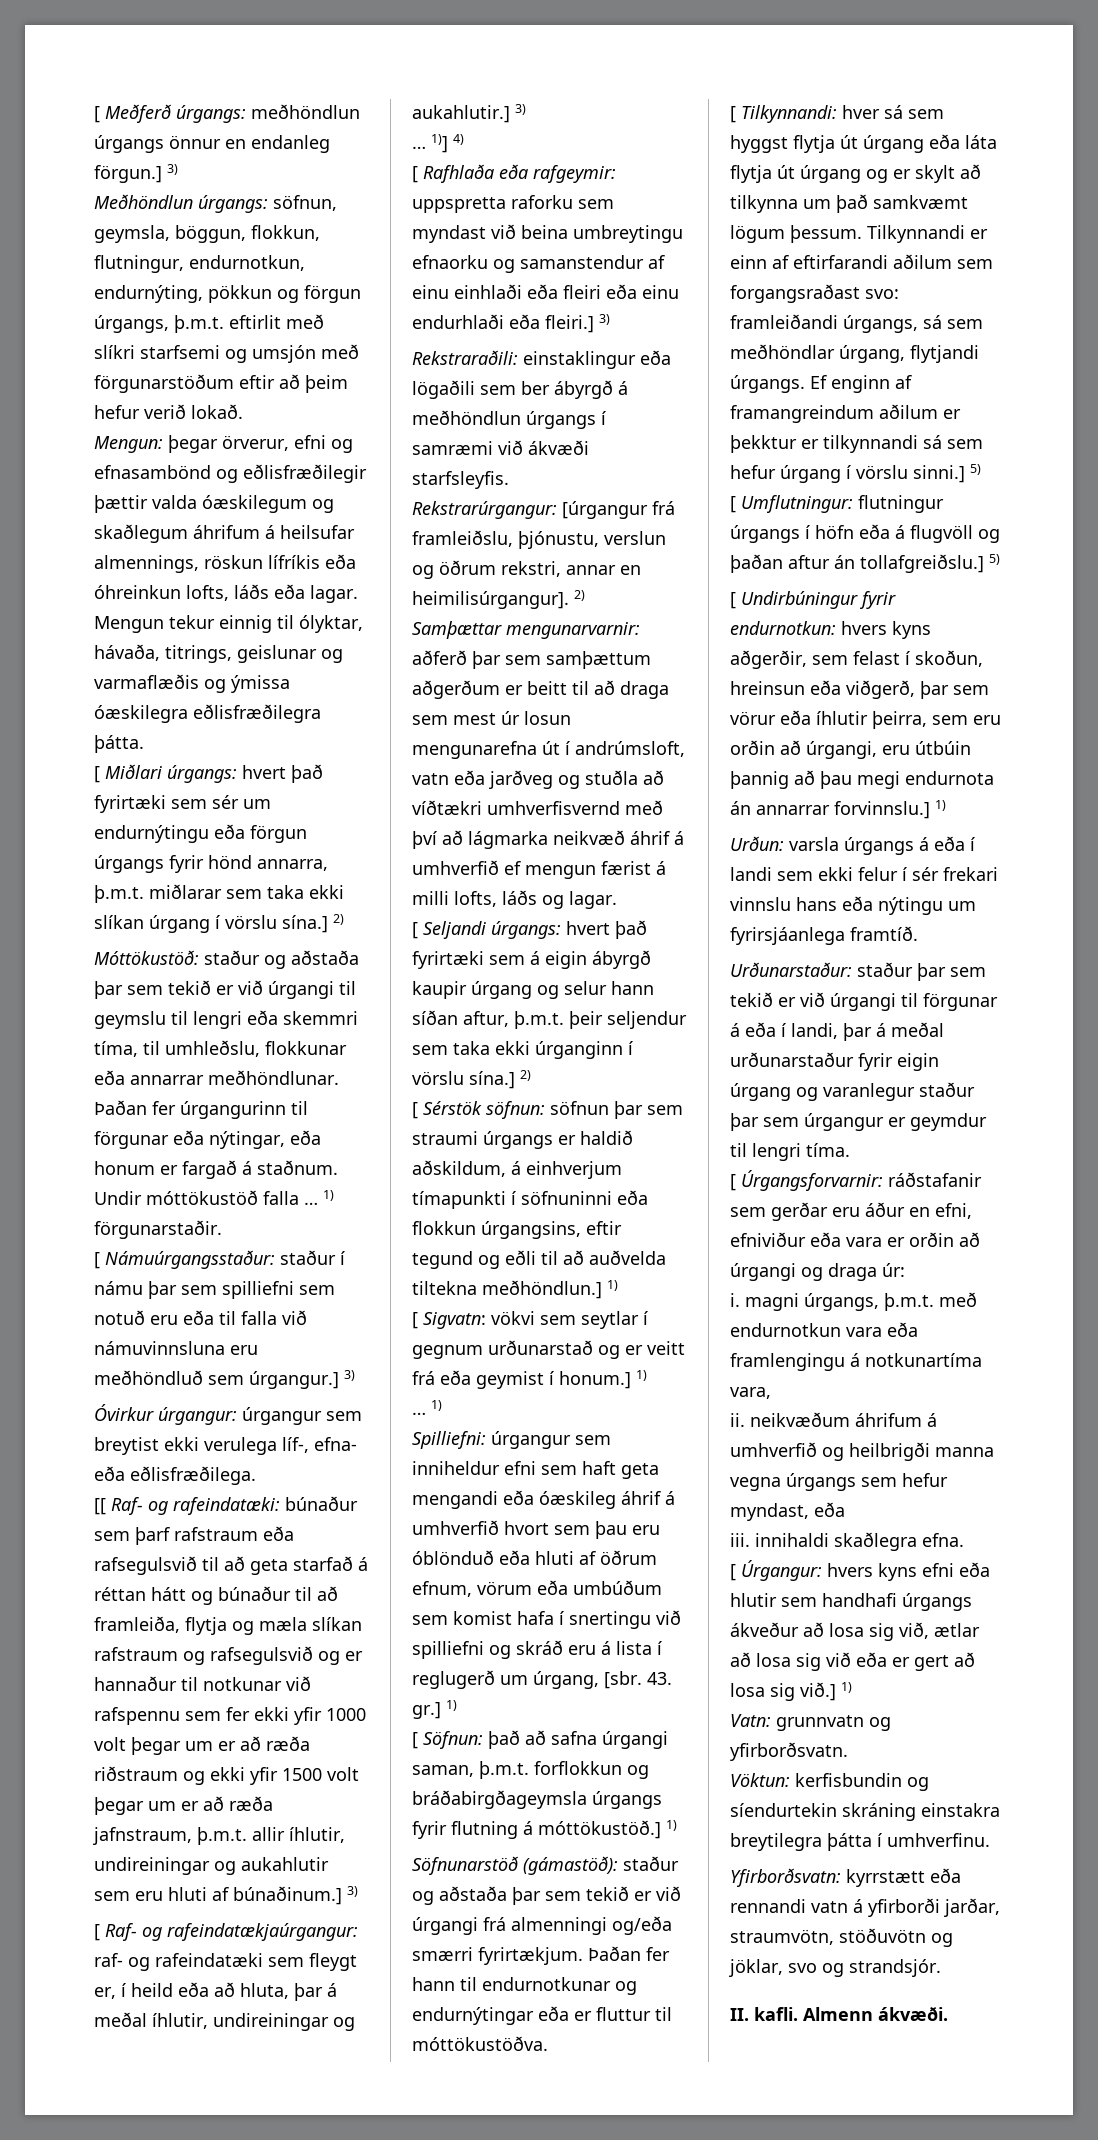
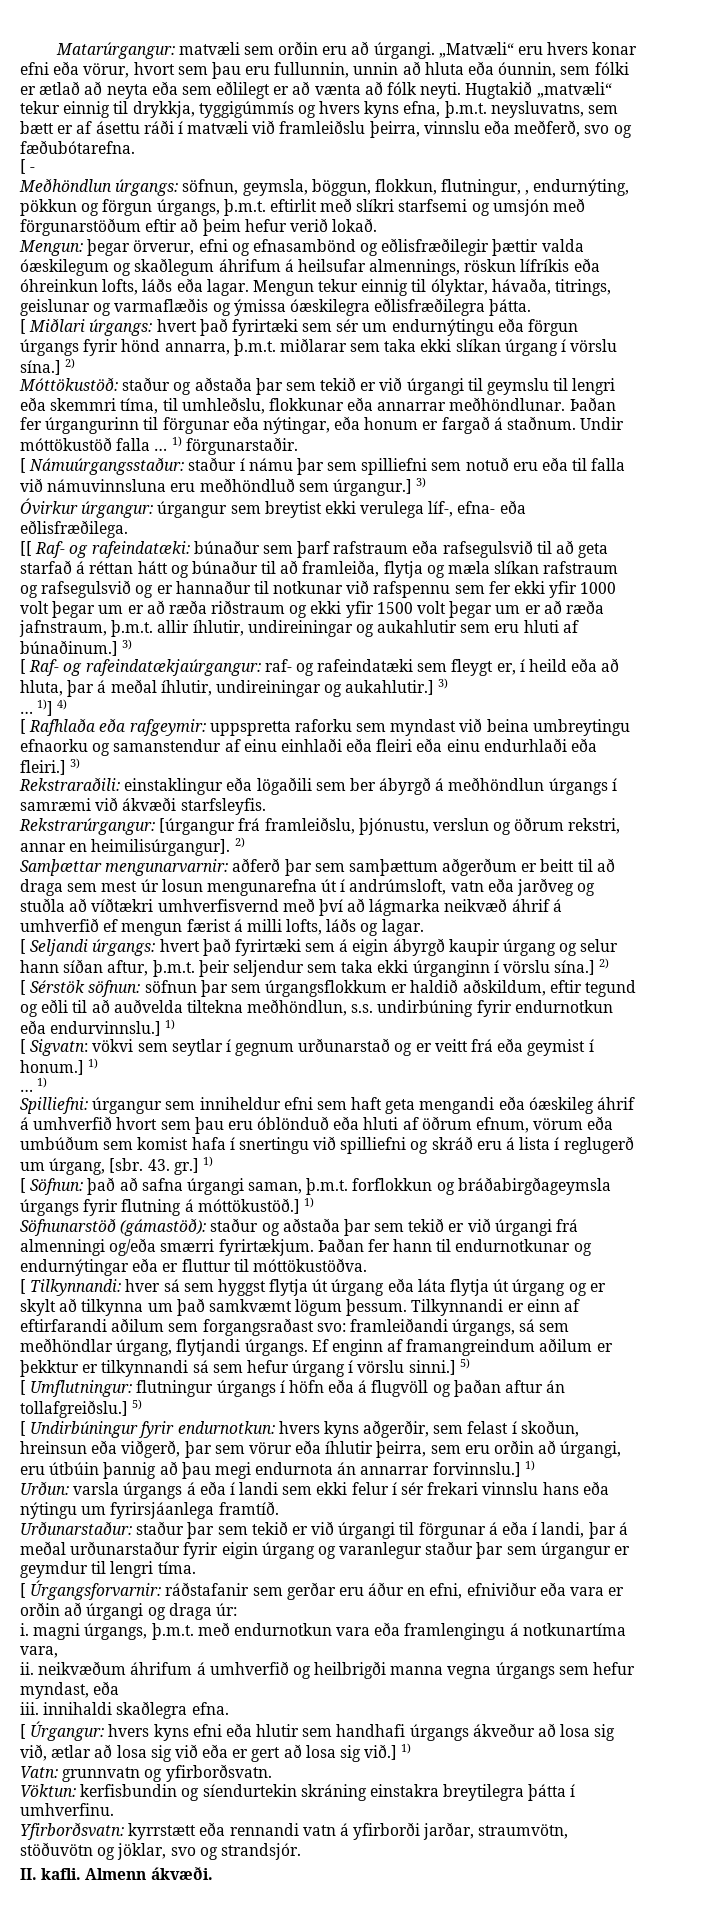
[94,104,360,123] [94,135,330,153] [94,164,178,183] [ Meðferð úrgangs: meðhöndlun úrgangs önnur en endanleg förgun.] 3) -> [55,41,638,59] [20,61,629,79] [20,81,612,99] [20,101,619,118] [20,120,632,138] [20,140,135,154] [20,159,36,174] Matarúrgangur: matvæli sem orðin eru að úrgangi. „Matvæli“ eru hvers konar efni eða vörur, hvort sem þau eru fullunnin, unnin að hluta eða óunnin, sem fólki er ætlað að neyta eða sem eðlilegt er að vænta að fólk neyti. Hugtakið „matvæli“ tekur einnig til drykkja, tyggigúmmís og hvers kyns efna, þ.m.t. neysluvatns, sem bætt er af ásettu ráði í matvæli við framleiðslu þeirra, vinnslu eða meðferð, svo og fæðubótarefna. // [ -
[189,255,305,271] endurnotkun, -> [525,190,530,195] ,
[412,1131,553,1149] straumi úrgangs -> [265,980,388,997] úrgangsflokkum
[511,1161,622,1179] [412,1190,648,1209] [412,1221,581,1239] á einhverjum tímapunkti í söfnuninni eða flokkun úrgangsins, -> (546, 987) none
[482,1280,602,1299] meðhöndlun.] -> [247,999,613,1017] [20,1020,162,1036] meðhöndlun, s.s. undirbúning fyrir endurnotkun eða endurvinnslu.]

